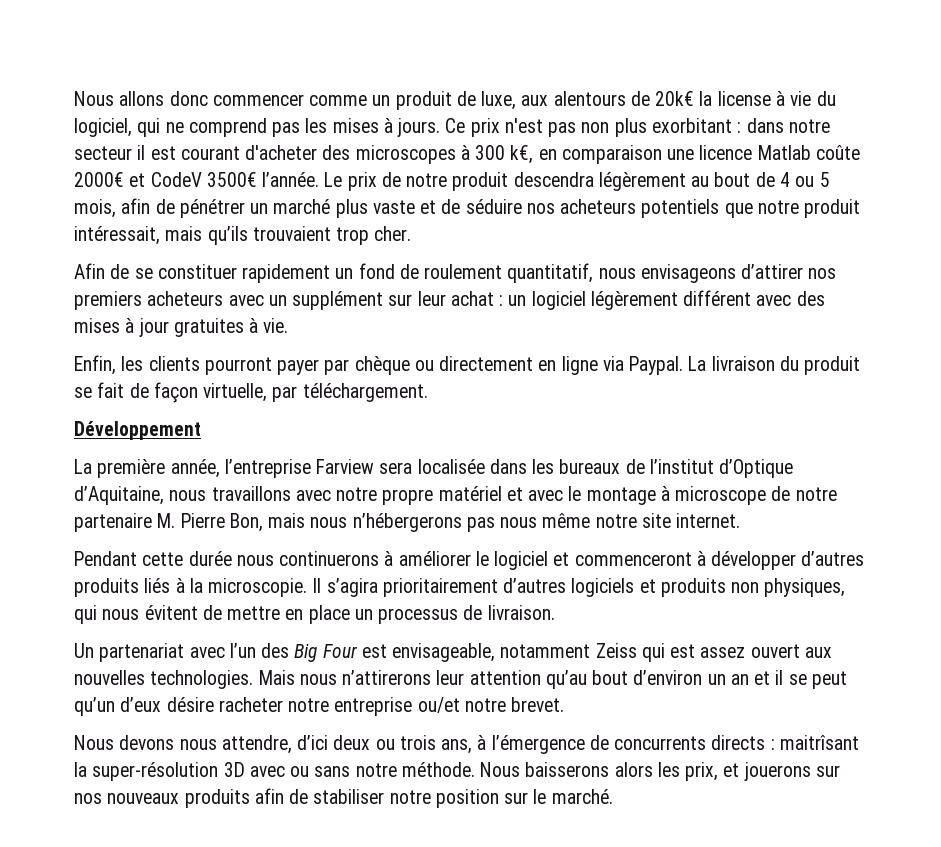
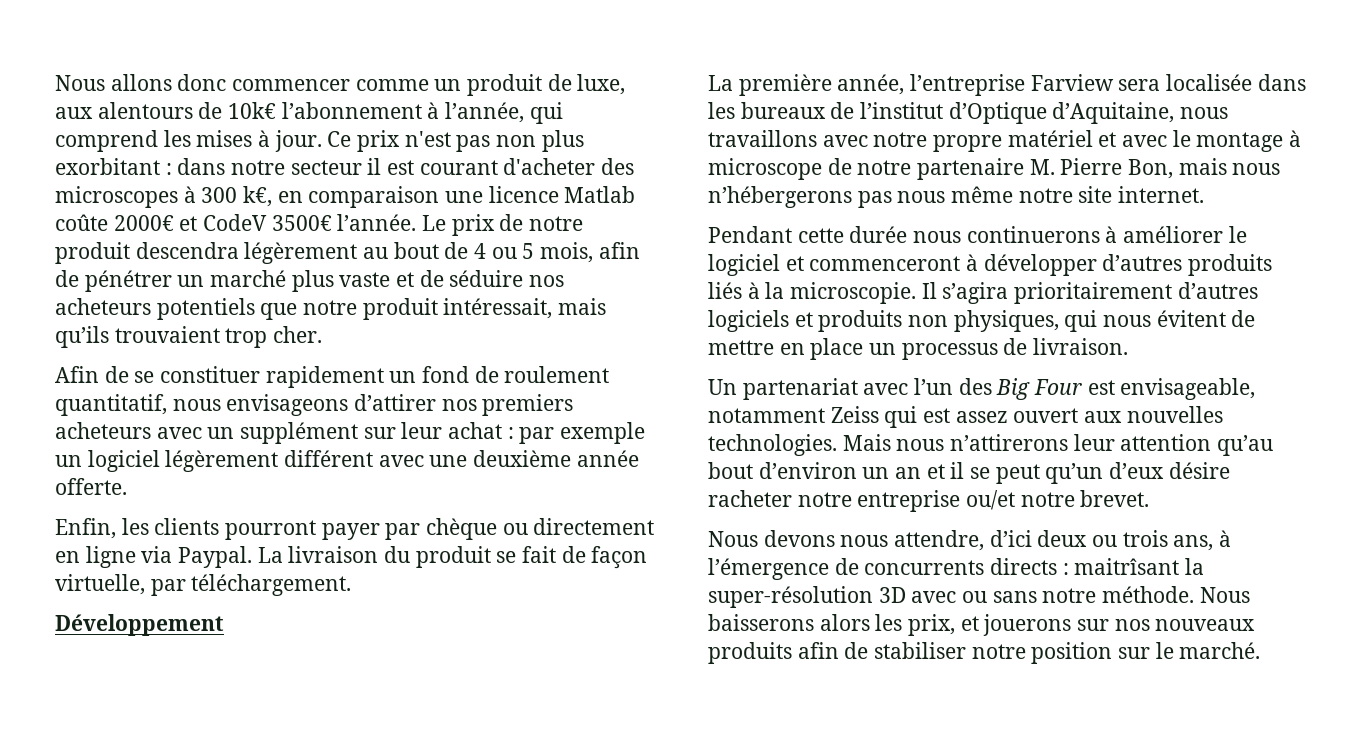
[655,91,836,106] [74,118,301,137] 20k€ la license à vie du logiciel, qui ne comprend pas -> [228,102,563,124] [55,130,158,152] 10k€ l’abonnement à l’année, qui comprend
[397,118,441,137] jours. -> [274,130,322,152] jour.
(504, 300) none -> [519,422,646,444] par exemple
[796,291,825,306] [74,318,289,337] des mises à jour gratuites à vie. -> [429,450,639,467] [55,478,127,495] une deuxième année offerte.

